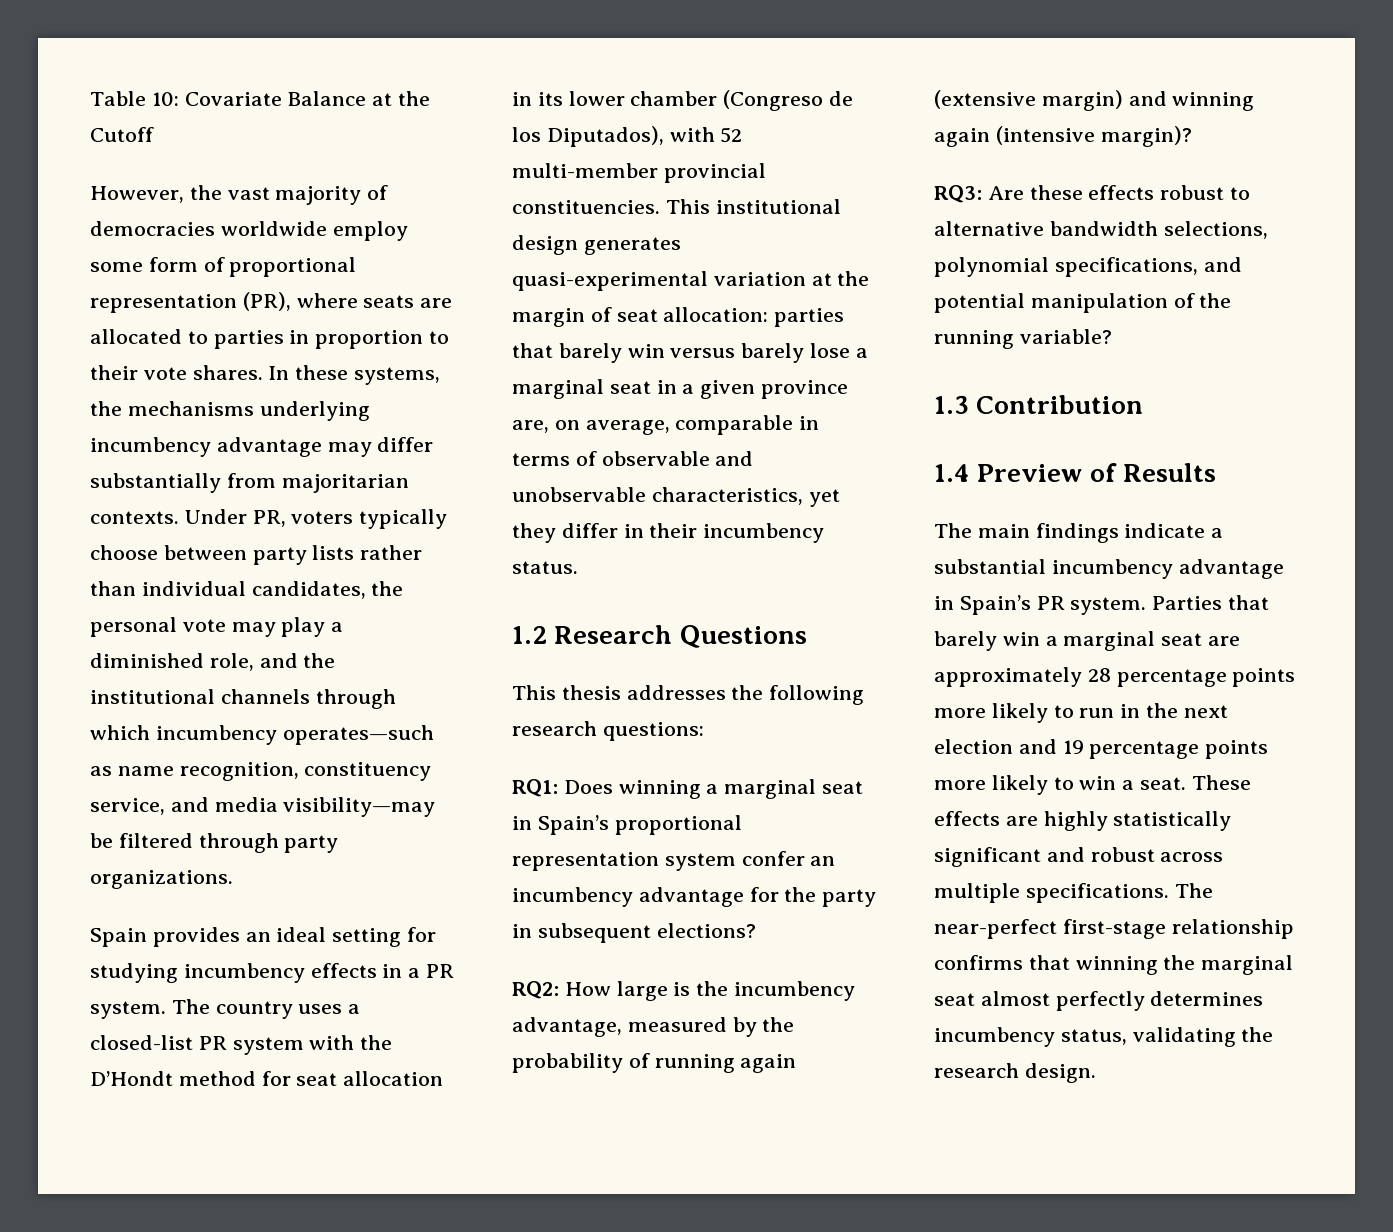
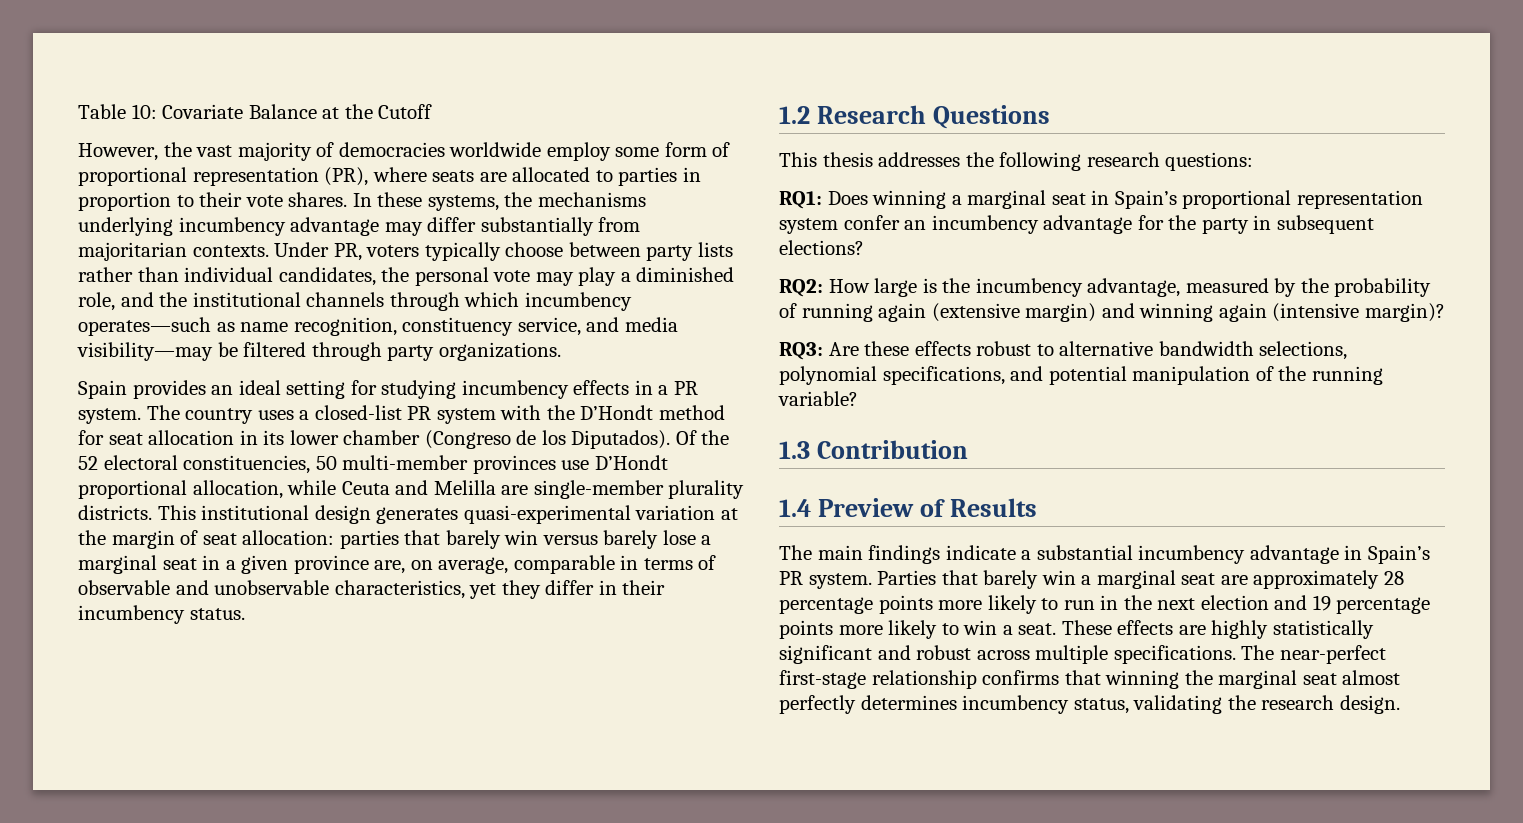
[546,126,743,147] [512,163,766,183] [512,200,660,214] Diputados), with 52 multi-member provincial constituencies. -> [571,430,730,449] [78,455,668,474] [78,480,745,499] [78,505,152,520] Diputados). Of the 52 electoral constituencies, 50 multi-member provinces use D’Hondt proportional allocation, while Ceuta and Melilla are single-member plurality districts.

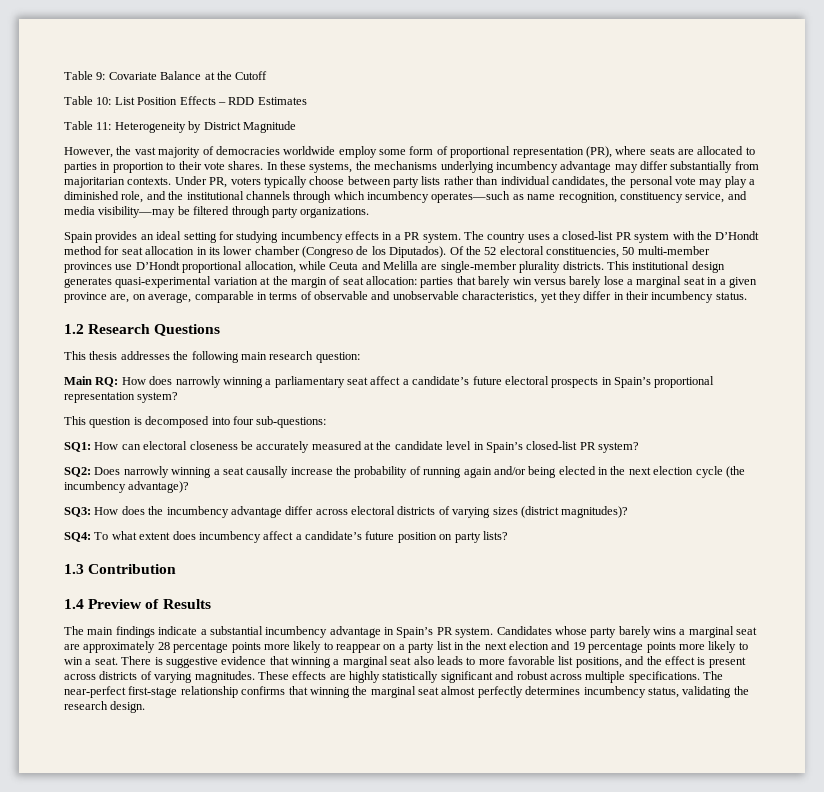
[78,104,157,119] Table 10: -> [64,71,106,80] Table 9:
(433, 111) none -> [64,96,307,105] [64,121,296,133] // Table 10: List Position Effects – RDD Estimates // Table 11: Heterogeneity by District Magnitude
[1086,152,1254,171] [779,190,1423,209] [779,215,1374,234] [779,240,864,255] [779,278,1297,297] research questions: // RQ1: Does winning a marginal seat in Spain’s proportional representation system confer an incumbency advantage for the party in subsequent elections? // RQ2: How large is the incumbency advantage, measured by -> [240,351,360,363] [64,376,715,388] [64,392,179,403] [64,416,327,428] [64,441,639,453] [64,466,333,478] main research question: // Main RQ: How does narrowly winning a parliamentary seat affect a candidate’s future electoral prospects in Spain’s proportional representation system? // This question is decomposed into four sub-questions: // SQ1: How can electoral closeness be accurately measured at the candidate level in Spain’s closed-list PR system? // SQ2: Does narrowly winning a seat causally increase
[931,303,1445,322] [779,341,1348,360] [779,366,1383,385] [778,391,858,406] (extensive margin) and winning again (intensive margin)? // RQ3: Are these effects robust to alternative bandwidth selections, polynomial specifications, and potential manipulation of the running variable? -> [493,466,745,478] [64,481,190,493] [64,506,629,518] [64,531,508,543] and/or being elected in the next election cycle (the incumbency advantage)? // SQ3: How does the incumbency advantage differ across electoral districts of varying sizes (district magnitudes)? // SQ4: To what extent does incumbency affect a candidate’s future position on party lists?
[877,570,1076,589] Parties that barely win -> [496,626,676,638] Candidates whose party barely wins
[1063,600,1095,610] run -> [336,641,452,653] reappear on a party list
(1057, 629) none -> [121,656,746,668] [64,671,255,683] There is suggestive evidence that winning a marginal seat also leads to more favorable list positions, and the effect is present across districts of varying magnitudes.

